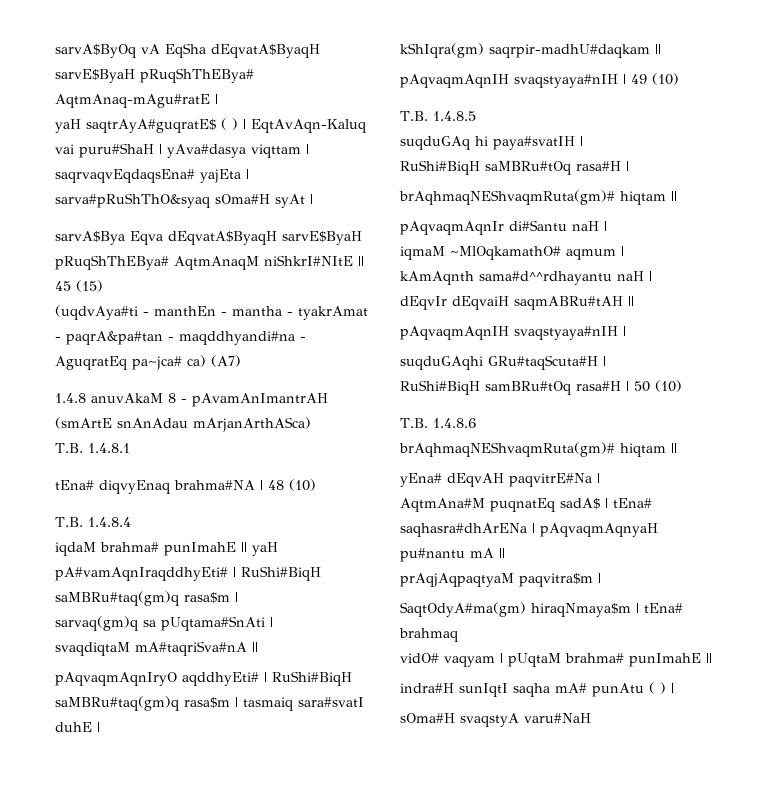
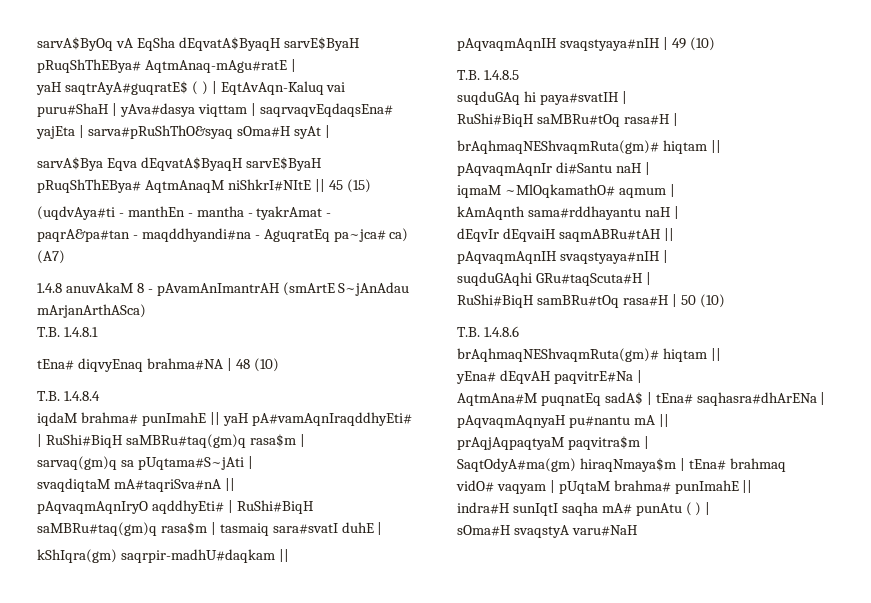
[117,418,188,428] snAnAdau -> [338,282,410,296] S~jAnAdau
[161,616,265,631] pUqtama#SnAti -> [137,457,244,470] pUqtama#S~jAti
[479,271,612,285] sama#d^^rdhayantu -> [527,206,641,220] sama#rddhayantu

